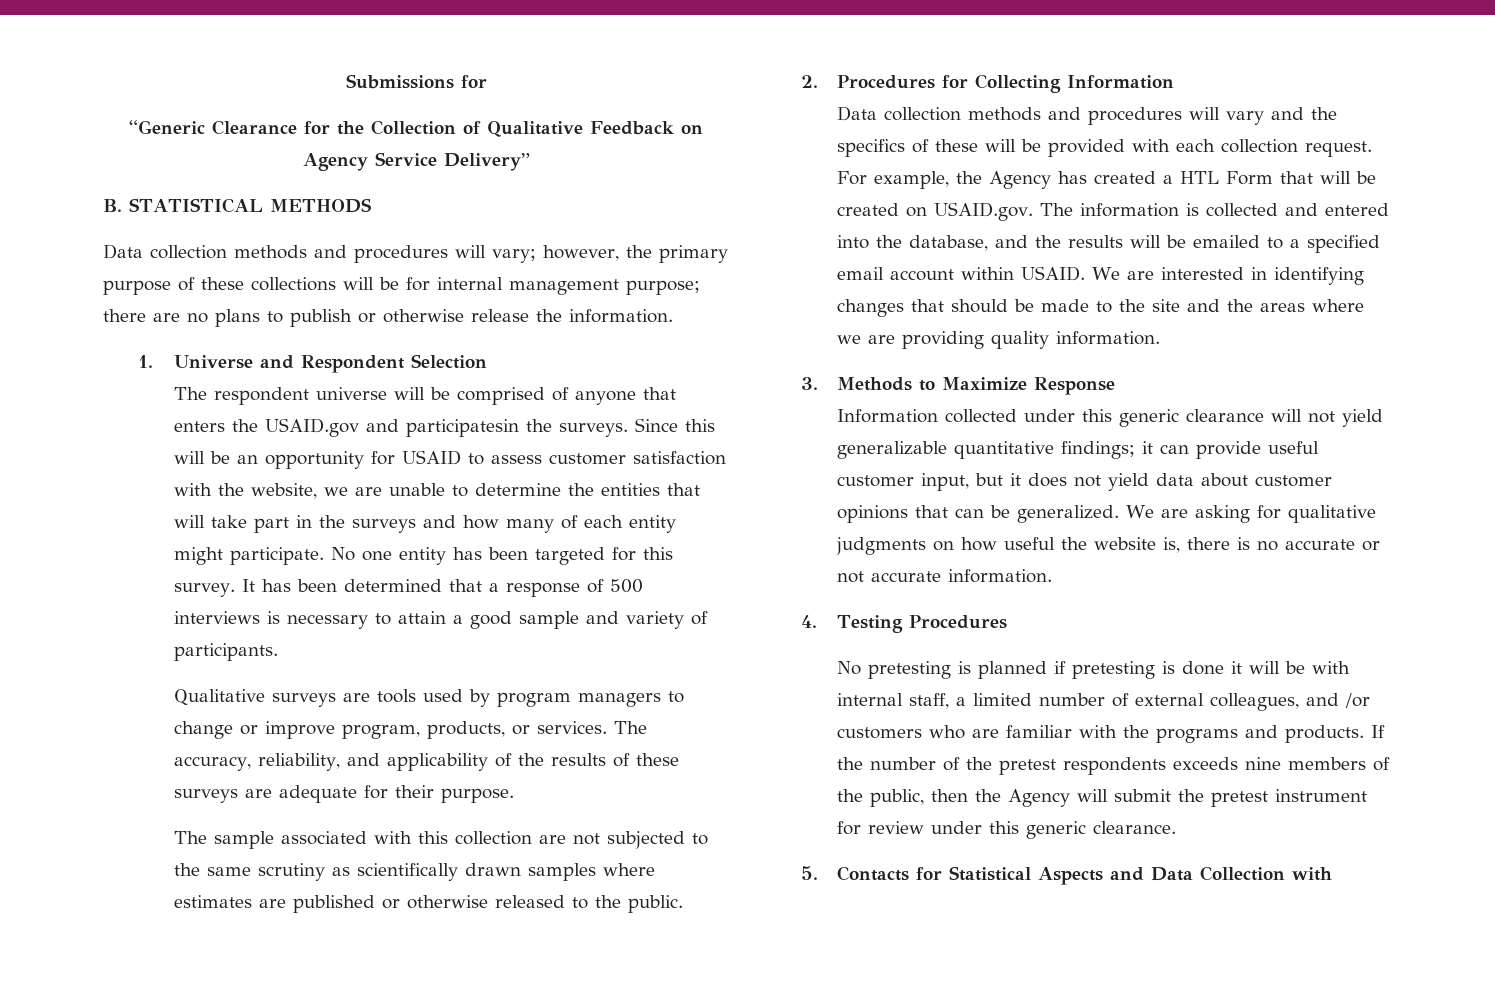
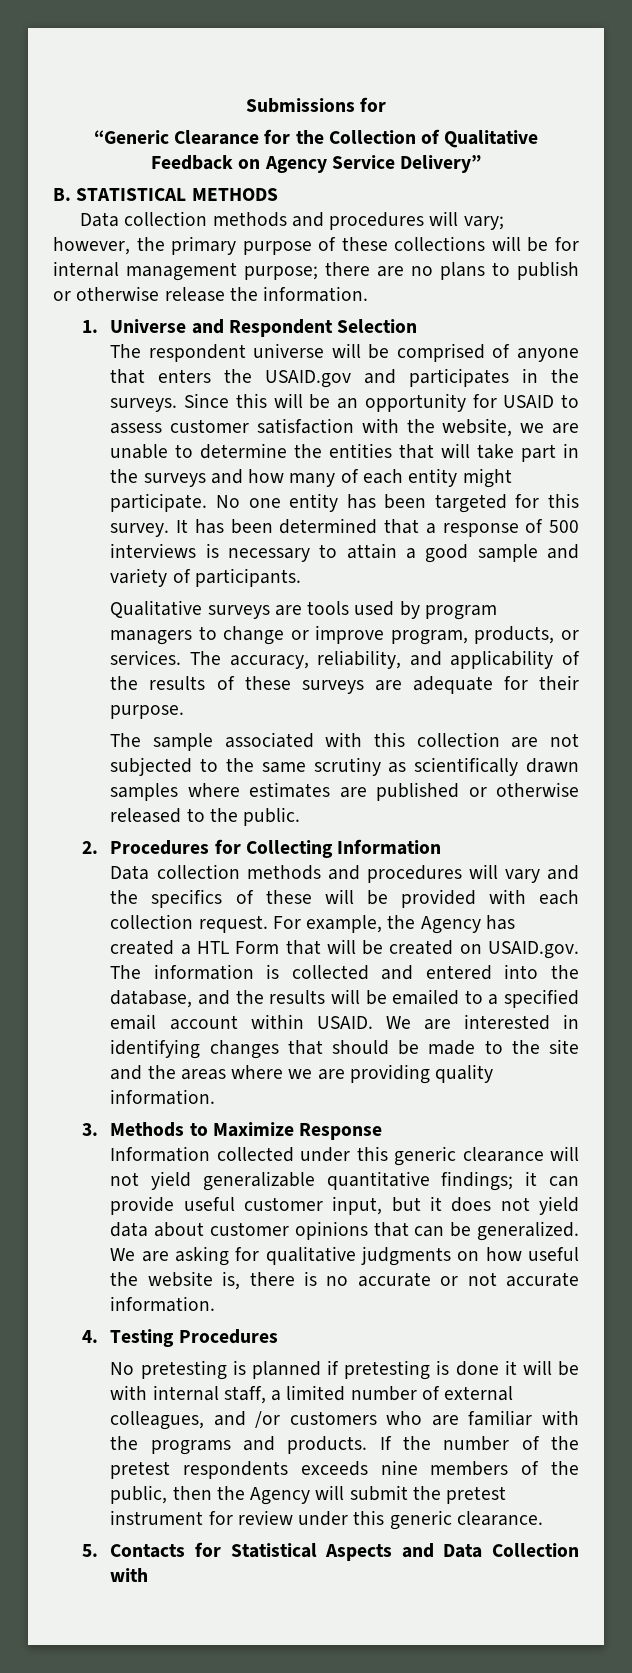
[405,419,519,437] participatesin -> [409,368,539,387] participates in

